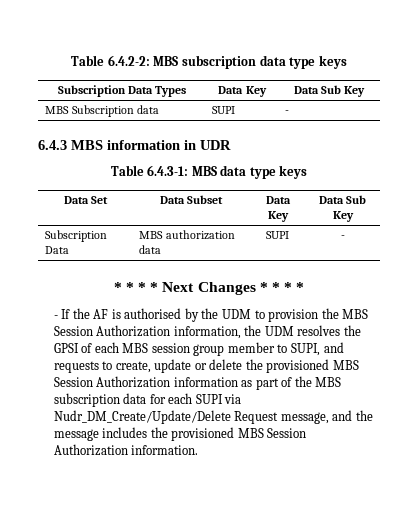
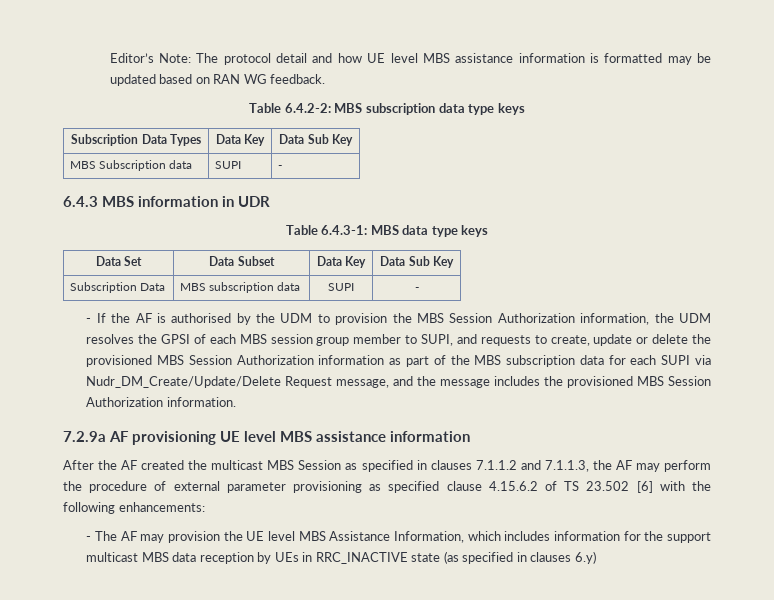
(71, 60) none -> [109,53,711,65] [109,74,326,86] Editor’s Note: The protocol detail and how UE level MBS assistance information is formatted may be updated based on RAN WG feedback. //
[165,230,235,240] [139,245,162,254] [266,231,289,239] [340,235,345,239] [113,282,305,295] authorization data | SUPI | - // * * * * Next Changes * * * * -> [208,282,300,293] [328,283,355,291] [414,287,419,291] subscription data | SUPI | -
(199, 450) none -> [63,431,471,445] [63,460,711,472] [63,481,712,493] [63,502,205,514] [86,531,711,543] [86,551,596,564] // 7.2.9a AF provisioning UE level MBS assistance information // After the AF created the multicast MBS Session as specified in clauses 7.1.1.2 and 7.1.1.3, the AF may perform the procedure of external parameter provisioning as specified clause 4.15.6.2 of TS 23.502 [6] with the following enhancements: // - The AF may provision the UE level MBS Assistance Information, which includes information for the support multicast MBS data reception by UEs in RRC_INACTIVE state (as specified in clauses 6.y)

